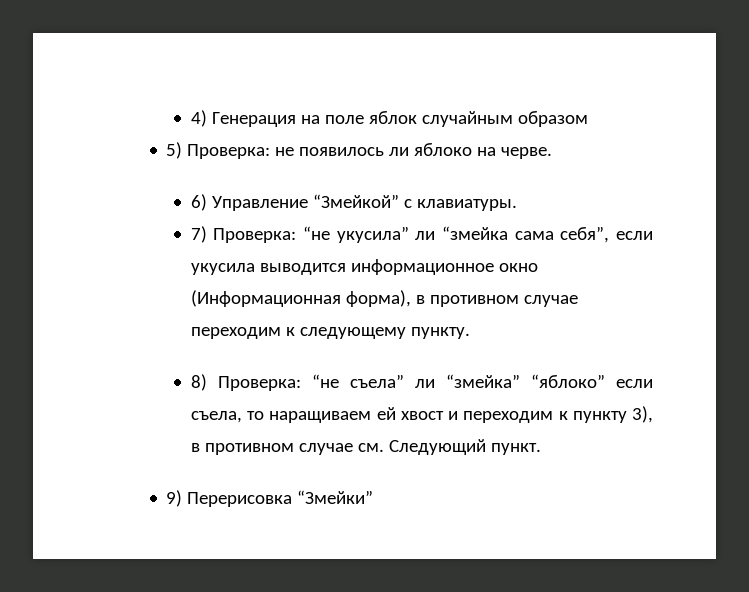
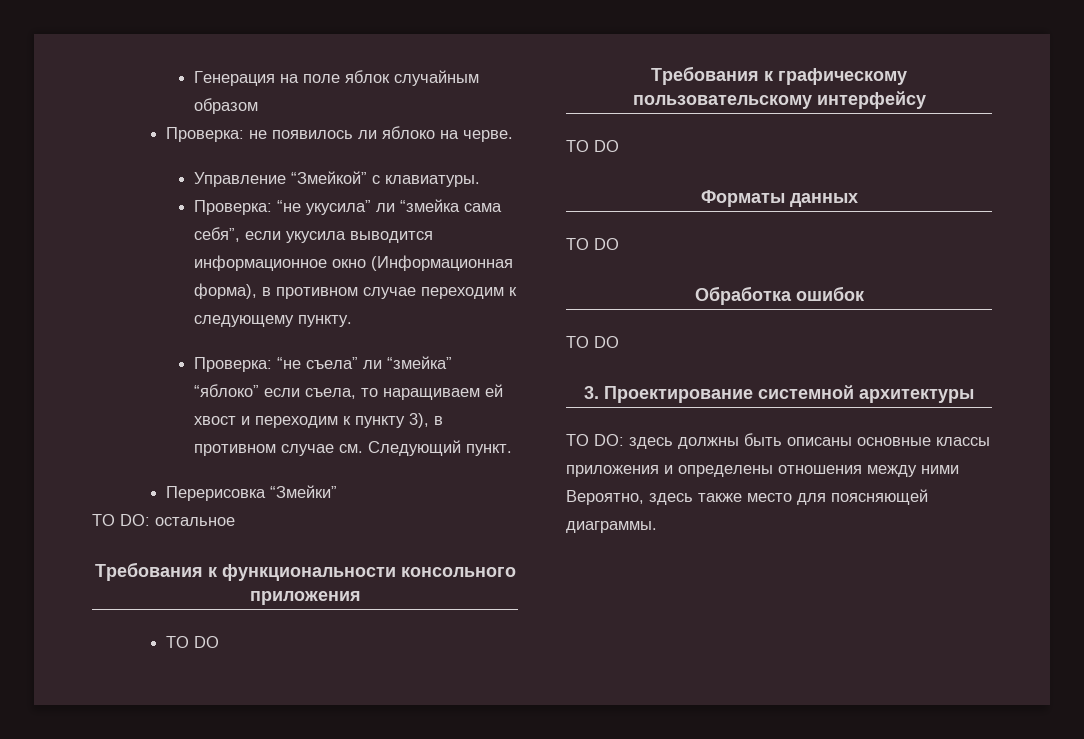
[190,110,207,127] 4) -> (193, 78) none
[166,142,183,159] 5) -> (258, 106) none
[190,194,207,211] 6) -> (513, 136) none
[190,226,207,243] 7) -> (480, 181) none
[190,374,207,391] 8) -> (352, 321) none
[166,490,183,507] 9) -> (512, 450) none
(374, 497) none -> [92,514,235,526] [94,562,516,581] [249,591,361,605] [165,636,219,648] [651,66,907,85] [632,91,926,109] [566,140,619,152] [700,190,858,207] [566,238,619,250] [694,286,865,305] [566,336,619,348] [584,385,974,403] [566,433,990,449] [566,465,959,477] [566,489,928,505] [566,521,657,533] // TO DO: остальное // Требования к функциональности консольного приложения // TO DO // Требования к графическому пользовательскому интерфейсу // TO DO // Форматы данных // TO DO // Обработка ошибок // TO DO // 3. Проектирование системной архитектуры // TO DO: здесь должны быть описаны основные классы приложения и определены отношения между ними Вероятно, здесь также место для поясняющей диаграммы.

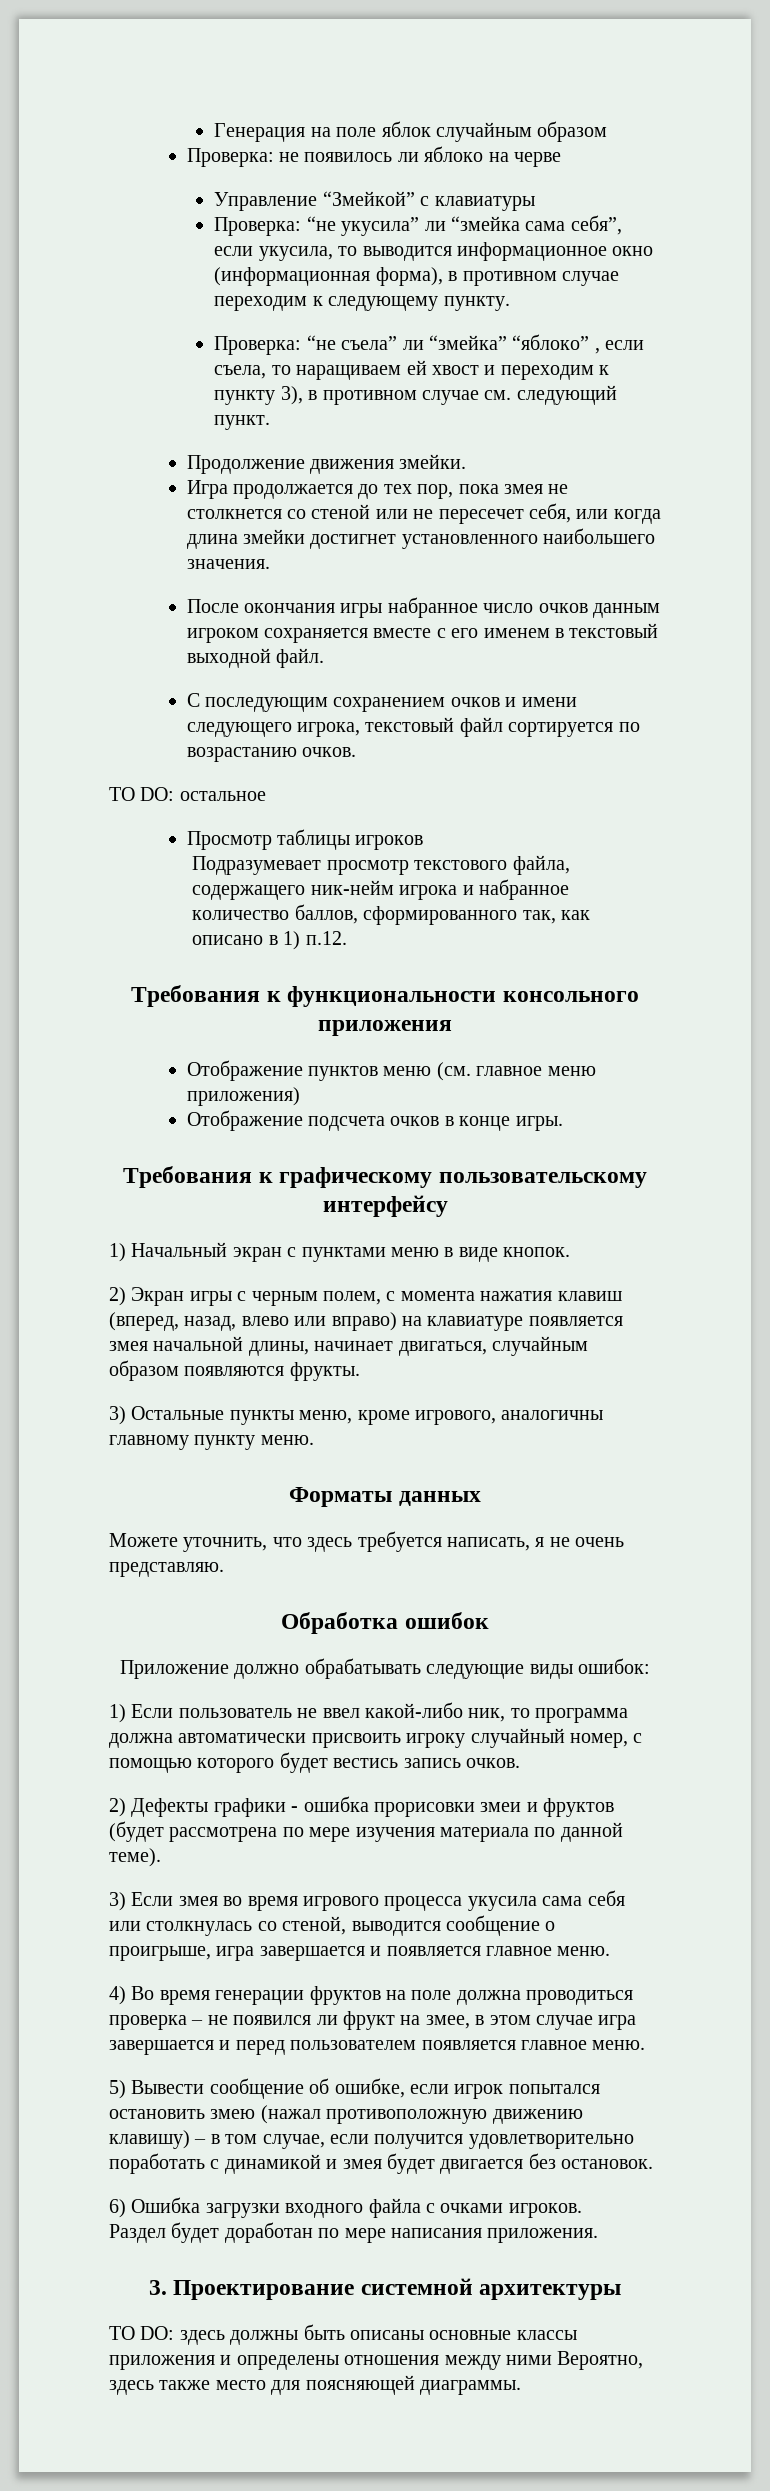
[462,130,513,142] черве. -> [513,152,561,167] черве
[384,175,480,187] клавиатуры. -> [434,196,535,211] клавиатуры
[285,231,346,243] укусила -> [258,246,358,261] укусила, то
[370,255,513,271] (Информационная -> [214,267,371,286] (информационная
(259, 390) none -> [594,348,600,354] ,
[367,440,461,456] Следующий -> [516,385,617,405] следующий
[165,485,337,501] [92,514,235,526] Перерисовка “Змейки” // TO DO: остальное -> [186,454,467,474] [186,480,569,499] [186,503,661,524] [186,528,656,549] [186,559,270,569] [186,597,660,618] [186,623,659,643] [186,648,324,668] [186,693,577,712] [186,717,640,737] [186,747,356,762] [109,787,266,801] [186,829,424,850] [192,855,570,875] [192,879,569,900] [192,904,590,925] [192,931,347,950] Продолжение движения змейки. // Игра продолжается до тех пор, пока змея не столкнется со стеной или не пересечет себя, или когда длина змейки достигнет установленного наибольшего значения. // После окончания игры набранное число очков данным игроком сохраняется вместе с его именем в текстовый выходной файл. // С последующим сохранением очков и имени следующего игрока, текстовый файл сортируется по возрастанию очков. // TO DO: остальное // Просмотр таблицы игроков // Подразумевает просмотр текстового файла, содержащего ник-нейм игрока и набранное количество баллов, сформированного так, как описано в 1) п.12.
[165,636,219,648] TO DO -> [186,1060,596,1081] [186,1087,300,1106] [186,1110,563,1131] Отображение пунктов меню (см. главное меню приложения) // Отображение подсчета очков в конце игры.
[566,140,619,152] [700,190,858,207] [566,238,619,250] [694,286,865,305] [566,336,619,348] TO DO // Форматы данных // TO DO // Обработка ошибок // TO DO -> [109,1242,571,1262] [109,1287,623,1306] [109,1312,623,1331] [109,1336,588,1356] [109,1360,360,1381] [109,1406,604,1425] [109,1435,314,1450] [289,1487,481,1507] [109,1531,625,1552] [109,1562,224,1577] [281,1612,489,1634] [120,1658,650,1679] [109,1702,629,1723] [109,1728,643,1748] [109,1752,520,1773] [109,1796,615,1817] [109,1821,623,1842] [109,1848,161,1867] [109,1890,625,1911] [109,1915,556,1936] [109,1946,611,1961] [109,1986,634,2005] [109,2011,637,2030] [109,2040,646,2055] [109,2078,600,2099] [109,2105,583,2124] [109,2130,634,2149] [109,2153,654,2174] [109,2197,582,2218] [109,2222,599,2243] 1) Начальный экран с пунктами меню в виде кнопок. // 2) Экран игры с черным полем, с момента нажатия клавиш (вперед, назад, влево или вправо) на клавиатуре появляется змея начальной длины, начинает двигаться, случайным образом появляются фрукты. // 3) Остальные пункты меню, кроме игрового, аналогичны главному пункту меню. // Форматы данных // Можете уточнить, что здесь требуется написать, я не очень представляю. // Обработка ошибок // Приложение должно обрабатывать следующие виды ошибок: // 1) Если пользователь не ввел какой-либо ник, то программа должна автоматически присвоить игроку случайный номер, с помощью которого будет вестись запись очков. // 2) Дефекты графики - ошибка прорисовки змеи и фруктов (будет рассмотрена по мере изучения материала по данной теме). // 3) Если змея во время игрового процесса укусила сама себя или столкнулась со стеной, выводится сообщение о проигрыше, игра завершается и появляется главное меню. // 4) Во время генерации фруктов на поле должна проводиться проверка – не появился ли фрукт на змее, в этом случае игра завершается и перед пользователем появляется главное меню. // 5) Вывести сообщение об ошибке, если игрок попытался остановить змею (нажал противоположную движению клавишу) – в том случае, если получится удовлетворительно поработать с динамикой и змея будет двигается без остановок. // 6) Ошибка загрузки входного файла с очками игроков. // Раздел будет доработан по мере написания приложения.

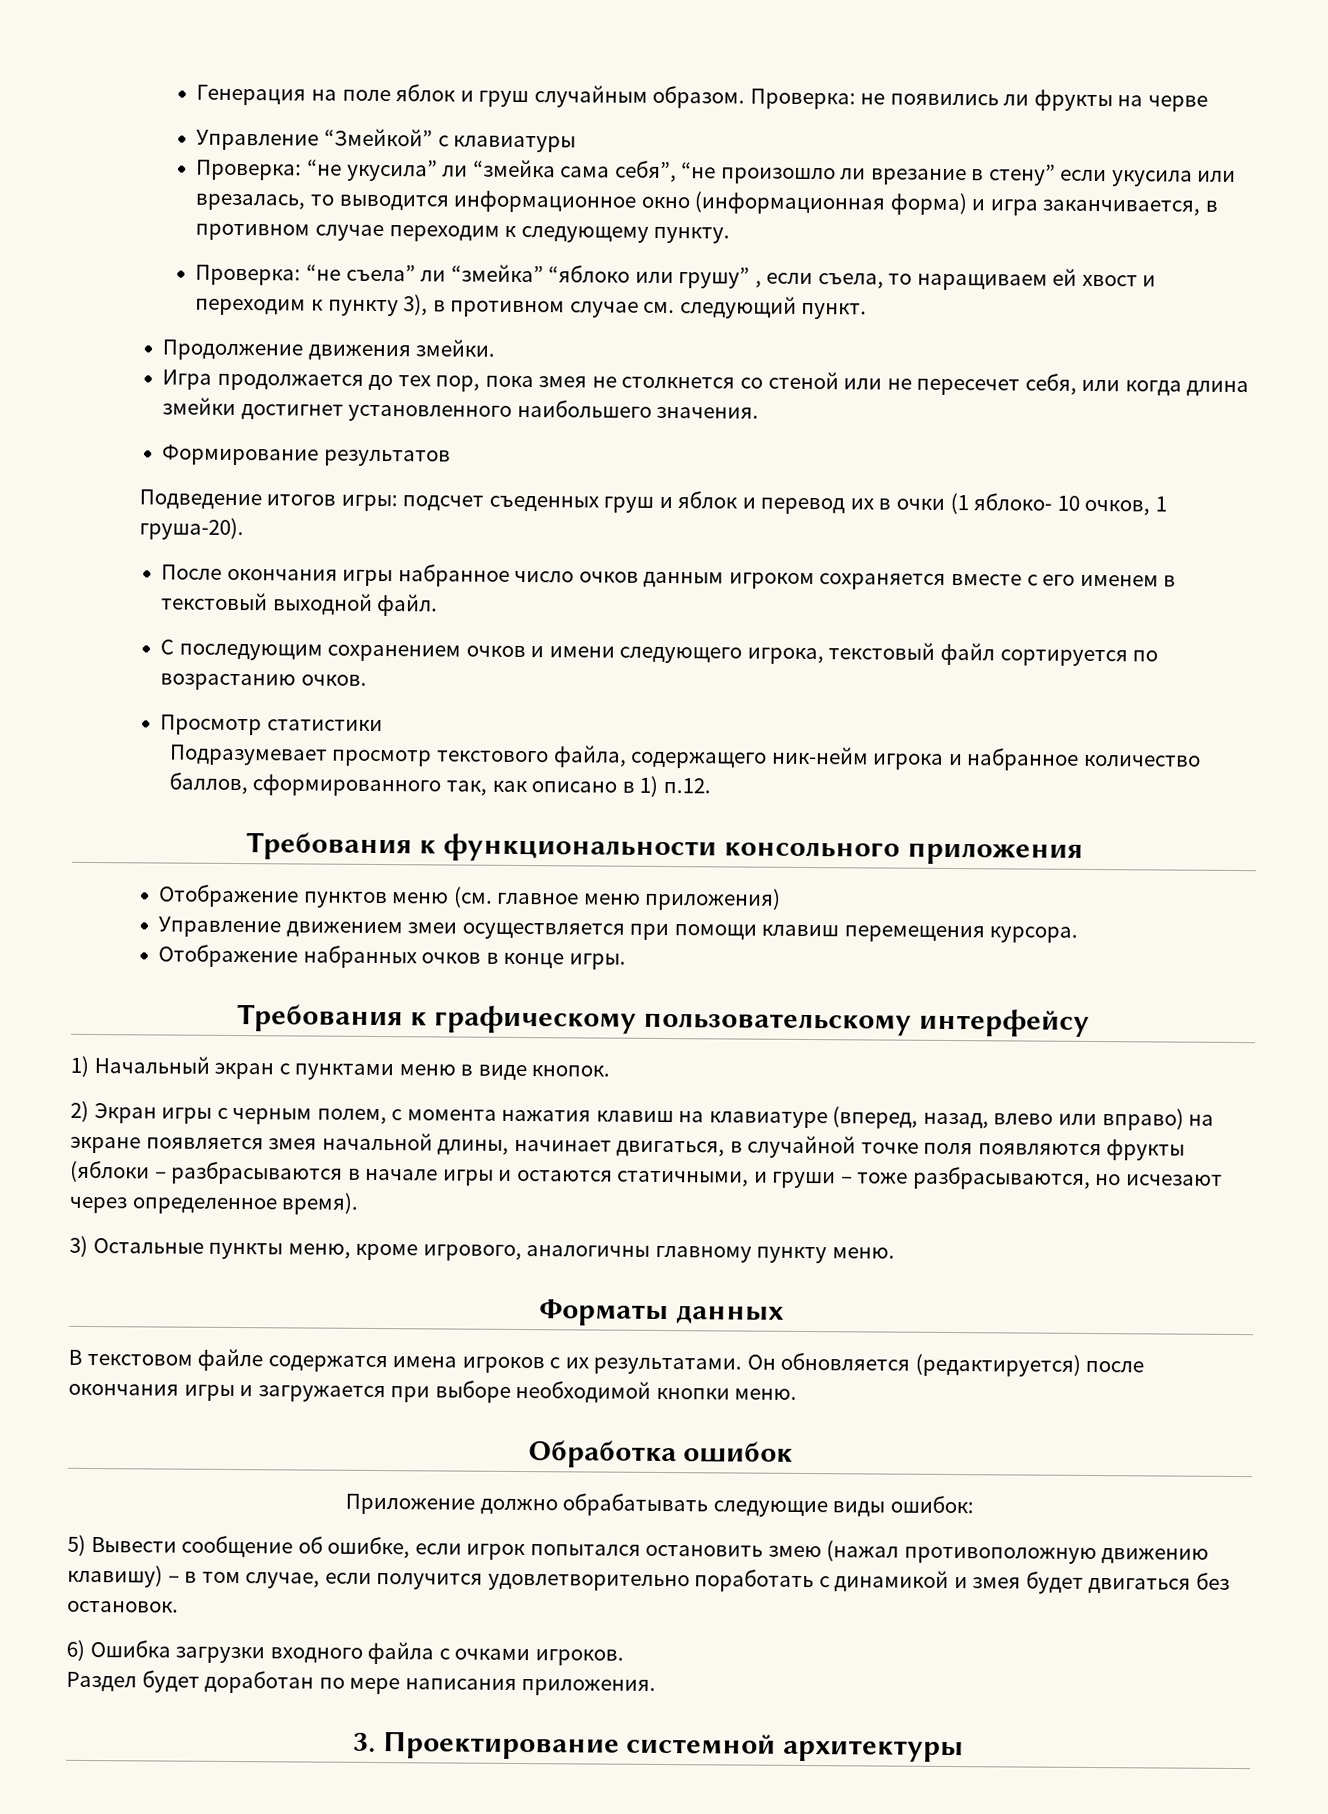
[435,121,608,142] [186,146,484,167] случайным образом // Проверка: не появилось ли яблоко -> [459,85,1113,112] и груш случайным образом. Проверка: не появились ли фрукты
[214,246,333,261] если укусила, -> [681,162,1237,187] [195,193,306,211] “не произошло ли врезание в стену” если укусила или врезалась,
[375,267,443,286] форма), -> [889,192,1201,216] форма) и игра заканчивается,
[512,334,590,350] “яблоко” -> [548,265,751,289] “яблоко или грушу”
(270, 564) none -> [162,444,451,467] [138,489,1167,516] [138,517,244,541] // Формирование результатов // Подведение итогов игры: подсчет съеденных груш и яблок и перевод их в очки (1 яблоко- 10 очков, 1 груша-20).
[109,787,266,801] // TO DO: остальное -> (367, 680) none
[276,829,424,850] таблицы игроков -> [266,719,383,732] статистики
[186,1110,385,1131] // Отображение подсчета -> [158,916,1079,943] [158,944,417,969] // Управление движением змеи осуществляется при помощи клавиш перемещения курсора. // Отображение набранных
(623, 1296) none -> [678,1111,828,1129] на клавиатуре
[427,1316,524,1331] клавиатуре -> [70,1136,141,1154] экране
[492,1336,588,1356] [109,1360,360,1381] случайным образом появляются фрукты. -> [729,1135,1186,1161] [70,1160,1224,1190] [69,1192,359,1215] в случайной точке поля появляются фрукты (яблоки – разбрасываются в начале игры и остаются статичными, и груши – тоже разбрасываются, но исчезают через определенное время).
[109,1531,625,1552] [109,1562,224,1577] Можете уточнить, что здесь требуется написать, я не очень представляю. -> [68,1348,1145,1377] [68,1380,798,1403] В текстовом файле содержатся имена игроков с их результатами. Он обновляется (редактируется) после окончания игры и загружается при выборе необходимой кнопки меню.
[109,1702,629,1723] [109,1728,643,1748] [109,1752,520,1773] [109,1796,615,1817] [109,1821,623,1842] [109,1848,161,1867] [109,1890,625,1911] [109,1915,556,1936] [109,1946,611,1961] [109,1986,634,2005] [109,2011,637,2030] [109,2040,646,2055] // 1) Если пользователь не ввел какой-либо ник, то программа должна автоматически присвоить игроку случайный номер, с помощью которого будет вестись запись очков. // 2) Дефекты графики - ошибка прорисовки змеи и фруктов (будет рассмотрена по мере изучения материала по данной теме). // 3) Если змея во время игрового процесса укусила сама себя или столкнулась со стеной, выводится сообщение о проигрыше, игра завершается и появляется главное меню. // 4) Во время генерации фруктов на поле должна проводиться проверка – не появился ли фрукт на змее, в этом случае игра завершается и перед пользователем появляется главное меню. -> (974, 1504) none
[440,2159,524,2174] двигается -> [1088,1577,1192,1594] двигаться
[109,2324,577,2345] [109,2351,644,2370] [109,2375,521,2395] // TO DO: здесь должны быть описаны основные классы приложения и определены отношения между ними Вероятно, здесь также место для поясняющей диаграммы. -> (965, 1751) none

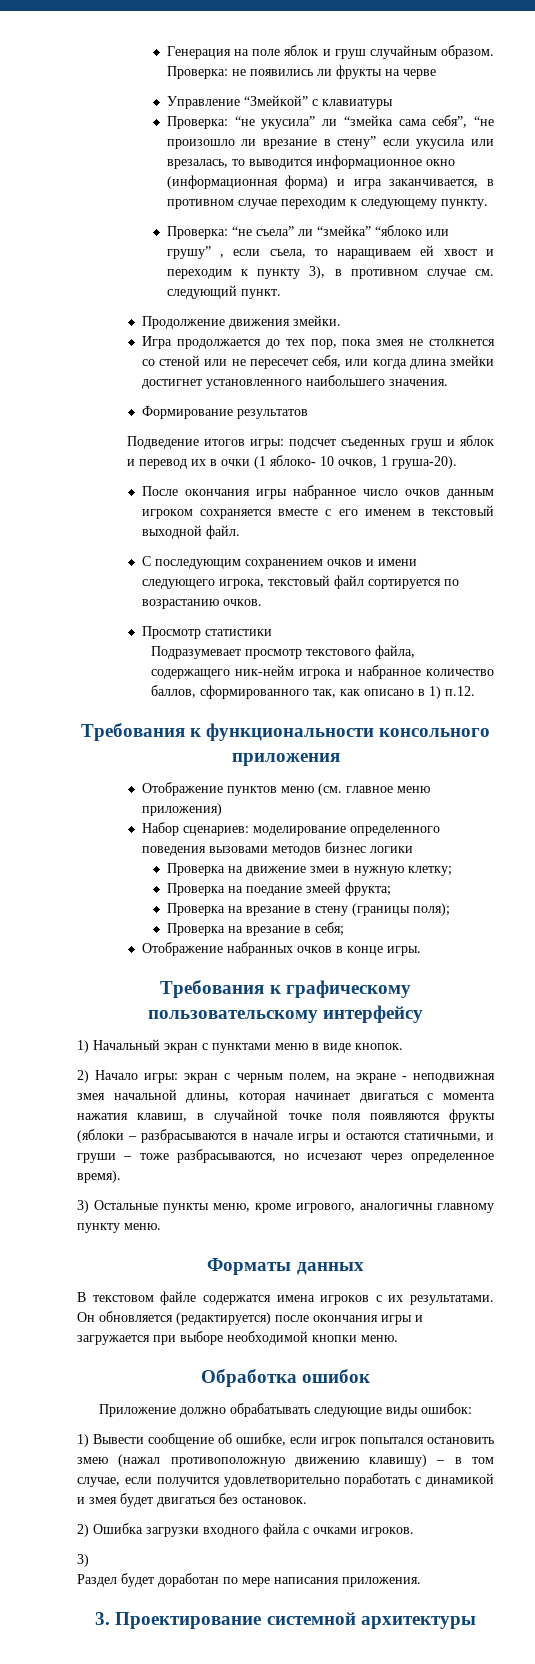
[158,916,1079,943] Управление движением змеи осуществляется при помощи клавиш перемещения курсора. -> [142,822,441,836] [142,842,414,856] [166,863,452,876] [166,882,391,896] [166,903,450,916] [166,922,344,936] Набор сценариев: моделирование определенного поведения вызовами методов бизнес логики // Проверка на движение змеи в нужную клетку; // Проверка на поедание змеей фрукта; // Проверка на врезание в стену (границы поля); // Проверка на врезание в себя;
[93,1103,1215,1131] [70,1132,726,1157] Экран игры с черным полем, с момента нажатия клавиш на клавиатуре (вперед, назад, влево или вправо) на экране появляется змея начальной длины, начинает двигаться, -> [95,1070,496,1083] [77,1089,496,1103] [77,1113,188,1122] Начало игры: экран с черным полем, на экране - неподвижная змея начальной длины, которая начинает двигаться с момента нажатия клавиш,
[67,1534,86,1556] 5) -> [77,1434,89,1447] 1)
[66,1639,85,1661] 6) -> [77,1524,89,1537] 2)
(624, 1657) none -> [77,1554,89,1567] // 3)

